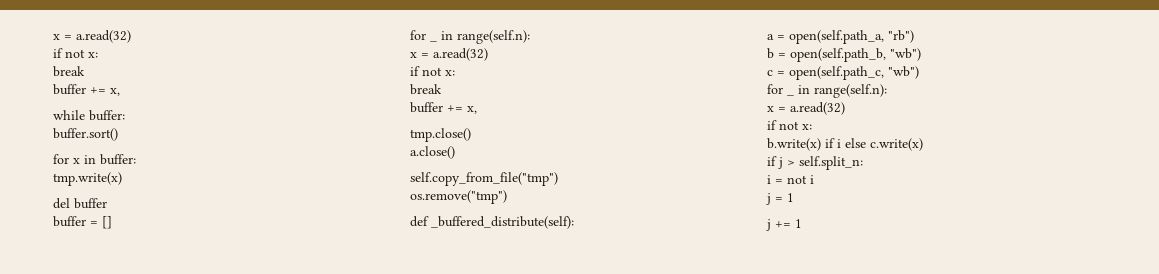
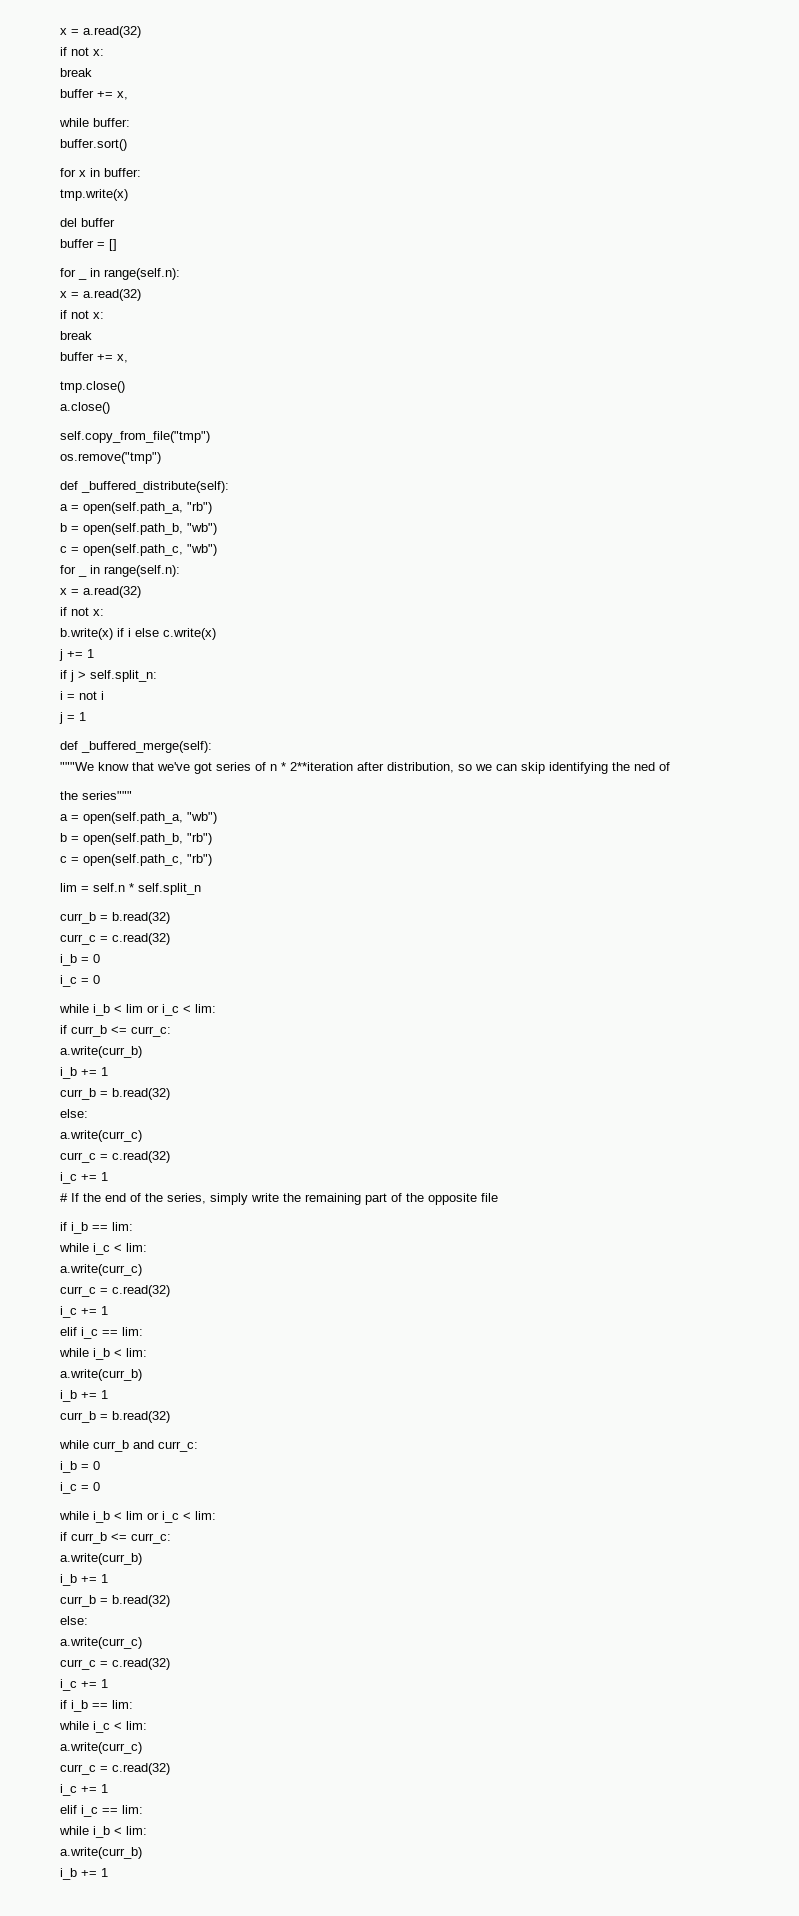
(923, 144) none -> [59,649,94,661] // j += 1
[766,219,771,231] j -> [60,741,212,753] [60,762,670,774] [60,791,132,800] [60,812,217,824] [60,833,212,845] [60,854,212,866] [60,883,201,895] [60,912,170,924] [60,933,170,945] [60,954,100,966] [60,975,100,987] [59,1004,216,1016] [60,1025,171,1037] [60,1046,142,1058] [60,1067,108,1079] [60,1088,170,1100] [60,1109,88,1118] [60,1130,142,1142] [60,1151,170,1163] [60,1172,108,1184] [60,1193,498,1205] [60,1222,133,1234] [59,1243,147,1255] [60,1264,142,1276] [60,1285,170,1297] [60,1306,108,1318] [60,1327,143,1339] [59,1348,147,1360] [60,1369,142,1381] [60,1390,108,1402] [60,1411,170,1423] [59,1440,198,1452] [60,1461,100,1473] [60,1482,100,1494] [59,1511,216,1523] [60,1532,171,1544] [60,1553,142,1565] [60,1574,108,1586] [60,1595,170,1607] [60,1616,88,1625] [60,1637,142,1649] [60,1658,170,1670] [60,1679,108,1691] [60,1700,133,1712] [59,1721,147,1733] [60,1742,142,1754] [60,1763,170,1775] [60,1784,108,1796] [60,1805,143,1817] [59,1826,147,1838] [60,1847,142,1859] [60,1868,77,1880] def _buffered_merge(self): // """We know that we've got series of n * 2**iteration after distribution, so we can skip identifying the ned of // the series""" // a = open(self.path_a, "wb") // b = open(self.path_b, "rb") // c = open(self.path_c, "rb") // lim = self.n * self.split_n // curr_b = b.read(32) // curr_c = c.read(32) // i_b = 0 // i_c = 0 // while i_b < lim or i_c < lim: // if curr_b <= curr_c: // a.write(curr_b) // i_b += 1 // curr_b = b.read(32) // else: // a.write(curr_c) // curr_c = c.read(32) // i_c += 1 // # If the end of the series, simply write the remaining part of the opposite file // if i_b == lim: // while i_c < lim: // a.write(curr_c) // curr_c = c.read(32) // i_c += 1 // elif i_c == lim: // while i_b < lim: // a.write(curr_b) // i_b += 1 // curr_b = b.read(32) // while curr_b and curr_c: // i_b = 0 // i_c = 0 // while i_b < lim or i_c < lim: // if curr_b <= curr_c: // a.write(curr_b) // i_b += 1 // curr_b = b.read(32) // else: // a.write(curr_c) // curr_c = c.read(32) // i_c += 1 // if i_b == lim: // while i_c < lim: // a.write(curr_c) // curr_c = c.read(32) // i_c += 1 // elif i_c == lim: // while i_b < lim: // a.write(curr_b) // i_b

